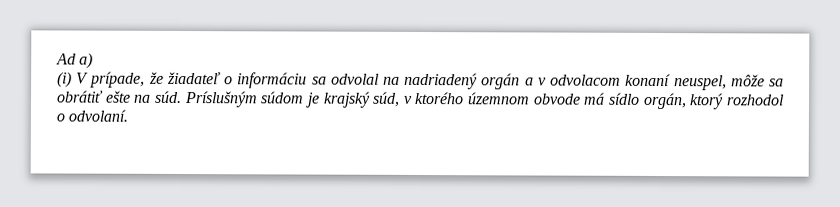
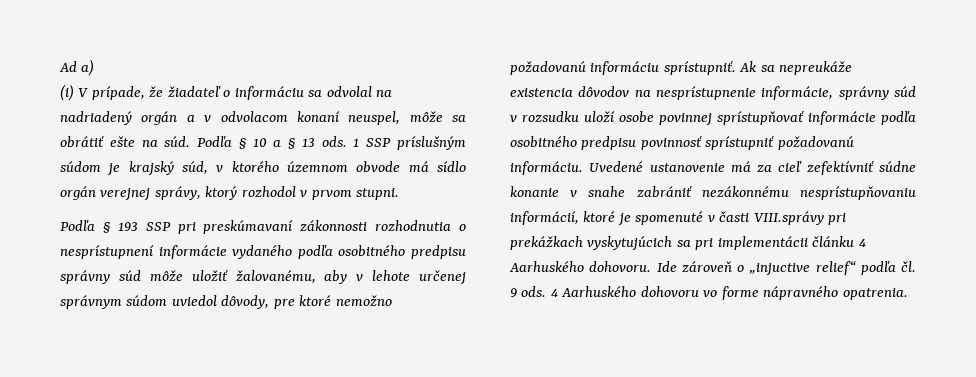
[183,91,258,108] Príslušným -> [197,135,467,150] Podľa § 10 a § 13 ods. 1 SSP príslušným
[642,92,785,110] [56,109,129,122] orgán, ktorý rozhodol o odvolaní. -> [60,186,400,201] [60,219,466,234] [60,244,467,259] [60,269,466,285] [60,295,392,309] [510,60,853,75] [510,86,916,100] [510,110,916,126] [510,135,854,150] [510,160,916,175] [510,185,916,200] [510,211,847,226] [510,236,866,251] [509,260,916,276] [510,286,908,300] orgán verejnej správy, ktorý rozhodol v prvom stupni. // Podľa § 193 SSP pri preskúmavaní zákonnosti rozhodnutia o nesprístupnení informácie vydaného podľa osobitného predpisu správny súd môže uložiť žalovanému, aby v lehote určenej správnym súdom uviedol dôvody, pre ktoré nemožno požadovanú informáciu sprístupniť. Ak sa nepreukáže existencia dôvodov na nesprístupnenie informácie, správny súd v rozsudku uloží osobe povinnej sprístupňovať informácie podľa osobitného predpisu povinnosť sprístupniť požadovanú informáciu. Uvedené ustanovenie má za cieľ zefektívniť súdne konanie v snahe zabrániť nezákonnému nesprístupňovaniu informácií, ktoré je spomenuté v časti VIII.správy pri prekážkach vyskytujúcich sa pri implementácii článku 4 Aarhuského dohovoru. Ide zároveň o „injuctive relief“ podľa čl. 9 ods. 4 Aarhuského dohovoru vo forme nápravného opatrenia.

